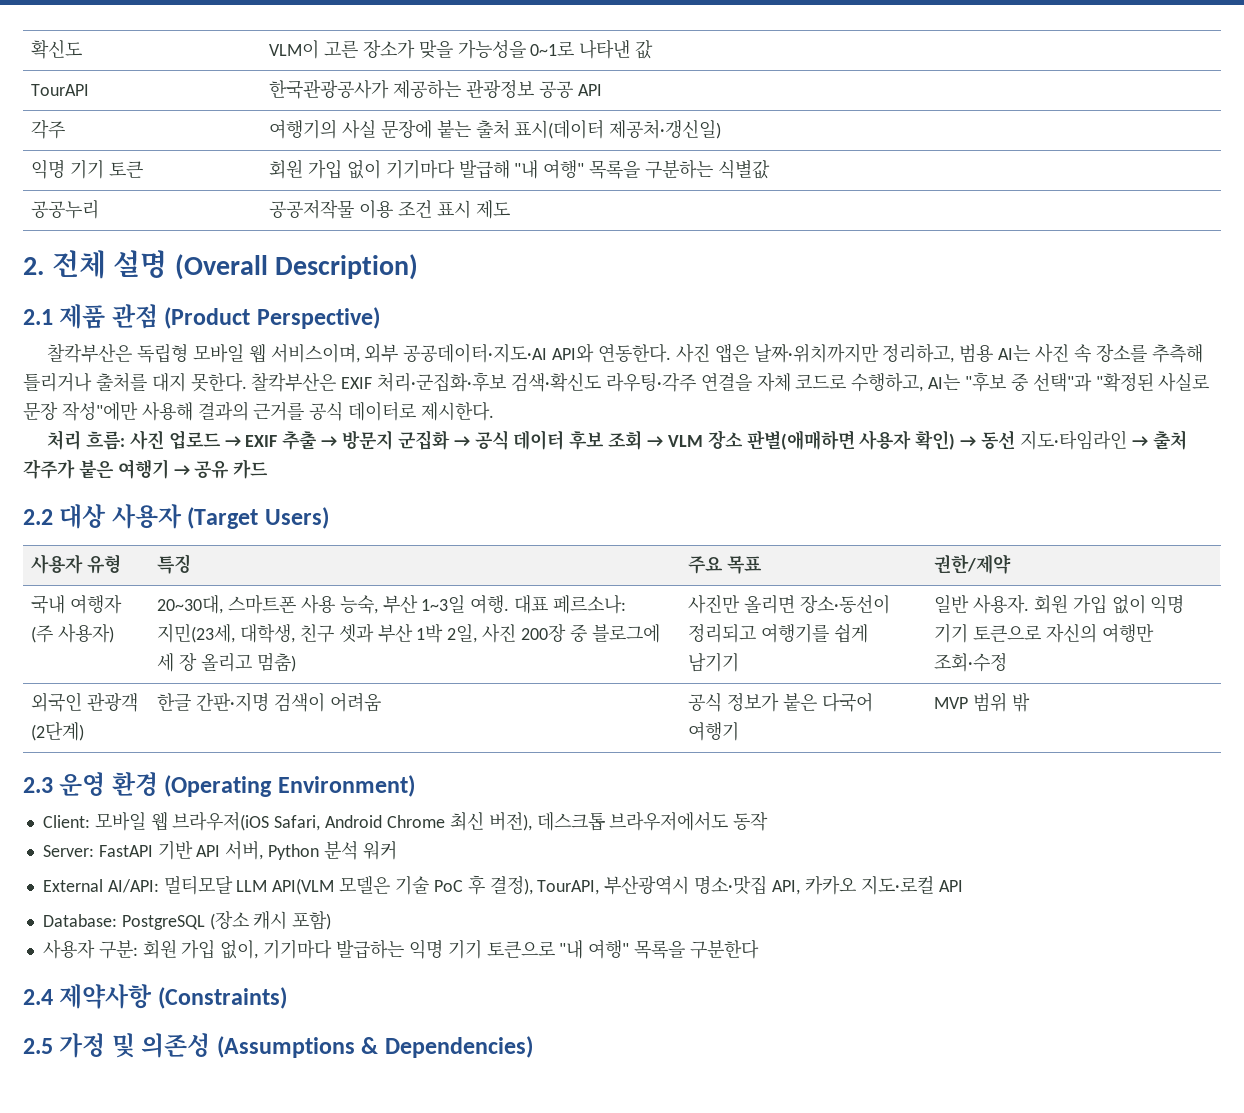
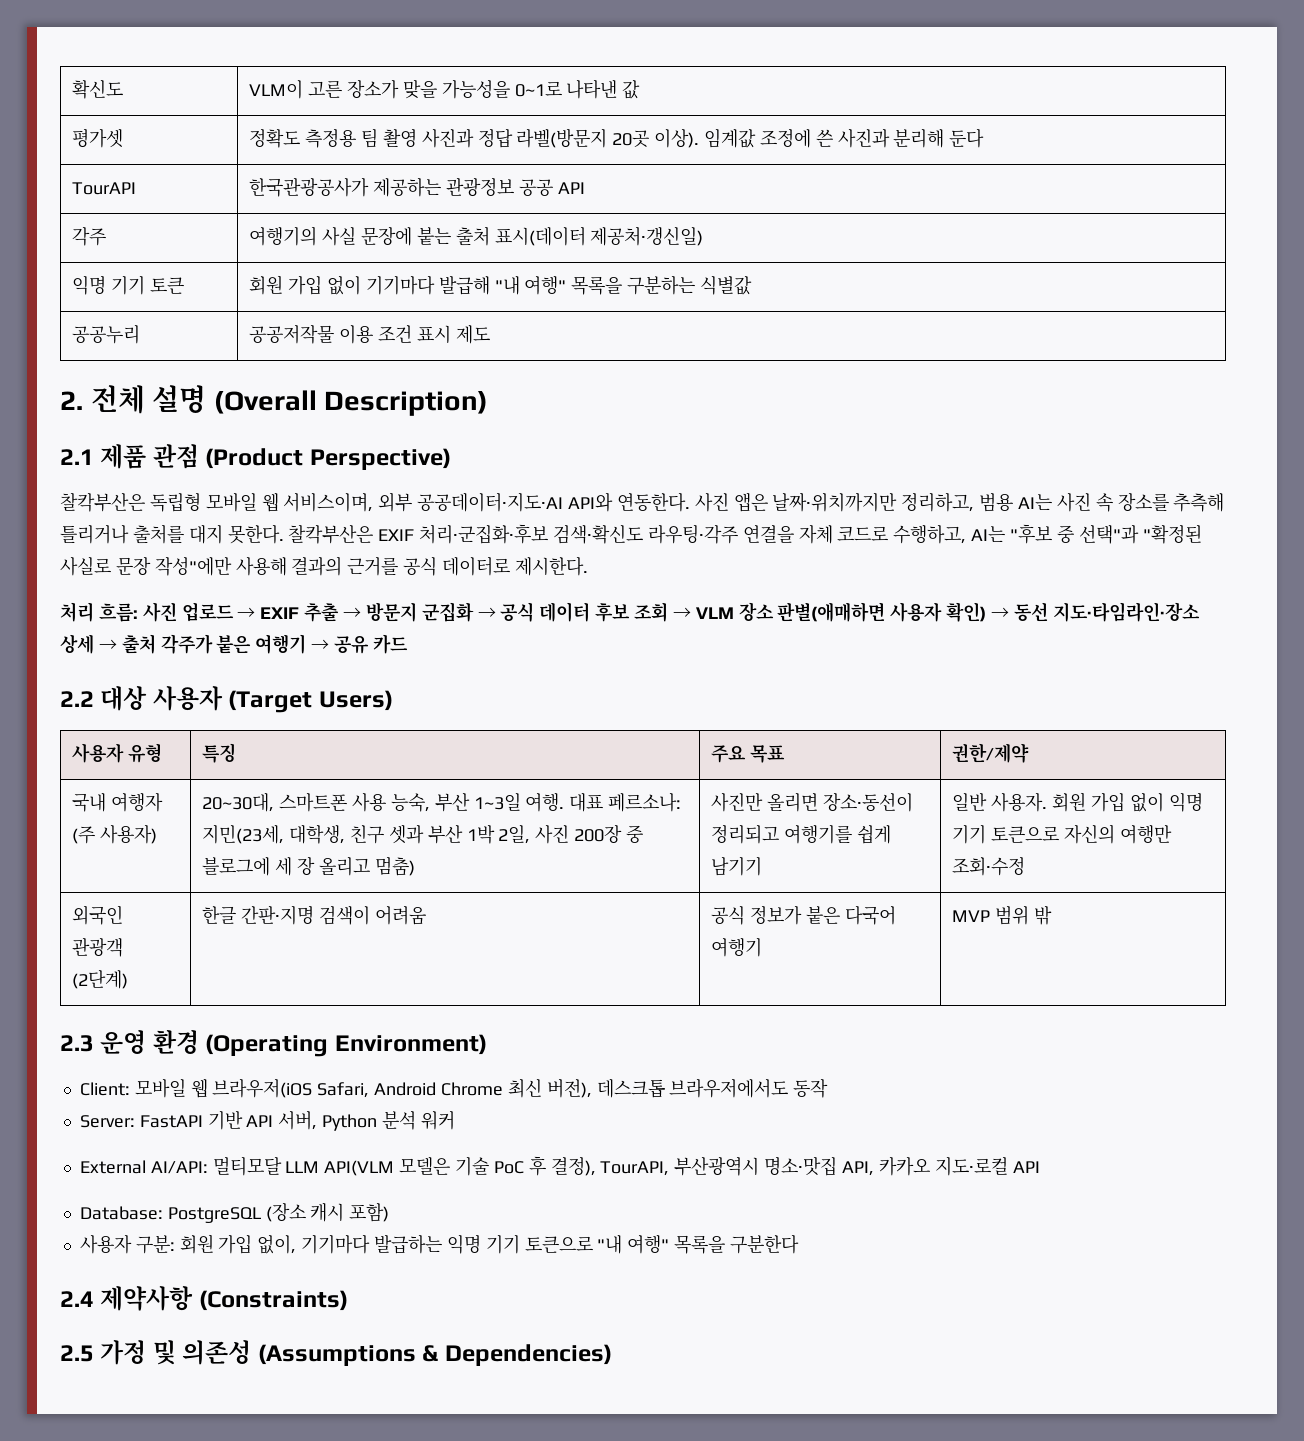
(654, 49) none -> [72,128,124,148] [249,128,985,148] // 평가셋 | 정확도 측정용 팀 촬영 사진과 정답 라벨(방문지 20곳 이상). 임계값 조정에 쓴 사진과 분리해 둔다
[1019,430,1127,450] 지도·타임라인 -> [1052,602,1200,622] [60,634,94,654] 지도·타임라인·장소 상세

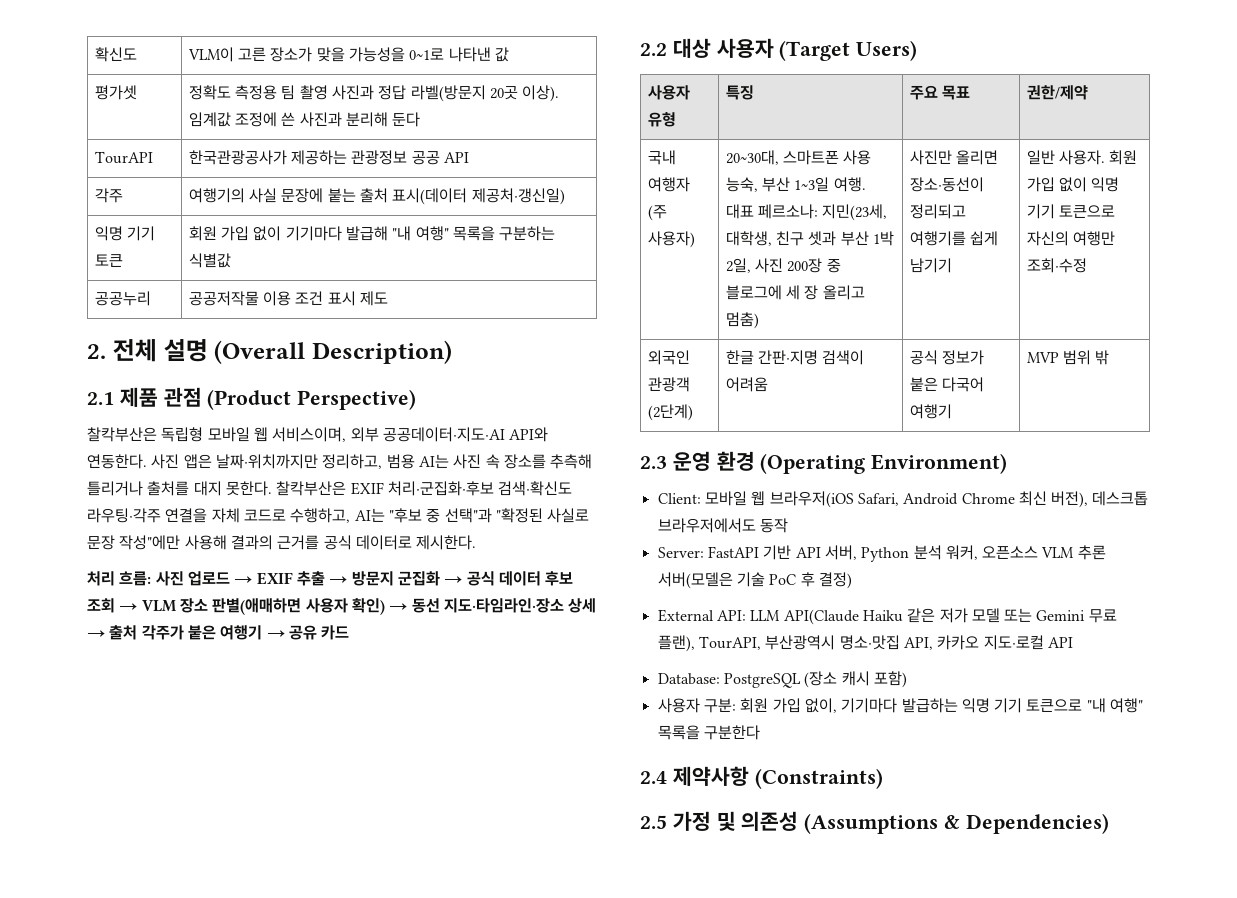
[420,1111,455,1130] [79,1156,596,1176] 워커 // External AI/API: 멀티모달 LLM API(VLM 모델은 기술 PoC 후 결정), -> [945,545,1106,560] [657,572,852,589] [657,608,1117,625] [657,635,695,652] 워커, 오픈소스 VLM 추론 서버(모델은 기술 PoC 후 결정) // External API: LLM API(Claude Haiku 같은 저가 모델 또는 Gemini 무료 플랜),

